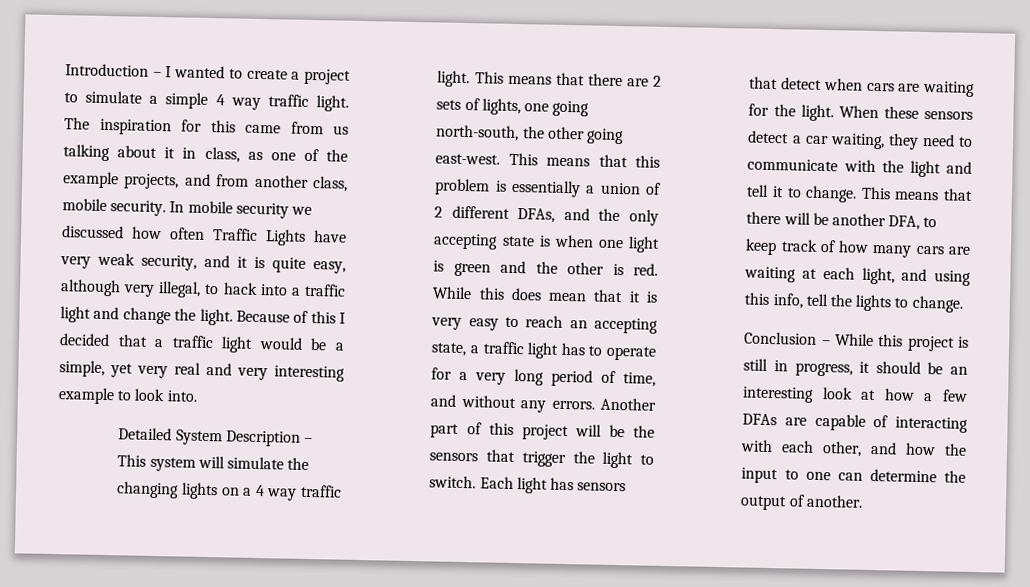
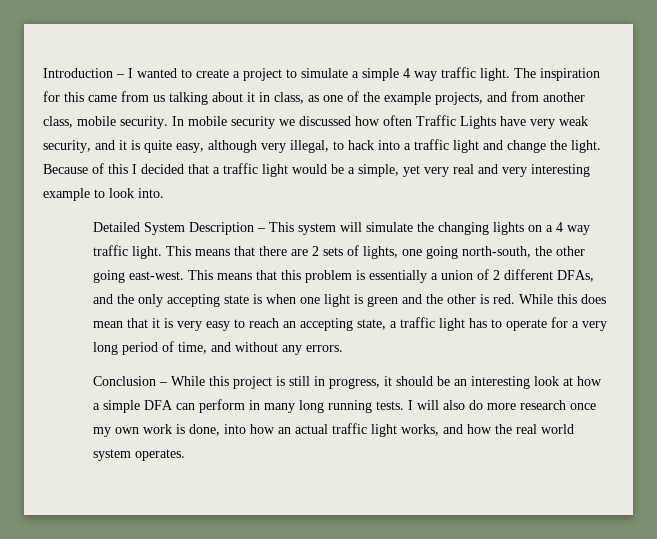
[600,397,656,411] [430,422,655,441] [429,449,654,469] [429,475,627,494] [749,76,975,97] [748,103,973,122] [747,130,973,150] [747,158,972,178] [746,184,973,203] [746,211,938,230] [745,238,970,258] [744,266,971,286] [744,292,964,313] Another part of this project will be the sensors that trigger the light to switch. Each light has sensors that detect when cars are waiting for the light. When these sensors detect a car waiting, they need to communicate with the light and tell it to change. This means that there will be another DFA, to keep track of how many cars are waiting at each light, and using this info, tell the lights to change. -> (344, 348) none
[942,389,968,402] [742,413,968,433] [740,439,967,457] [741,467,966,484] [740,494,863,511] few DFAs are capable of interacting with each other, and how the input to one can determine the output of another. -> [103,399,597,413] [93,423,575,437] [93,449,186,461] simple DFA can perform in many long running tests. I will also do more research once my own work is done, into how an actual traffic light works, and how the real world system operates.

